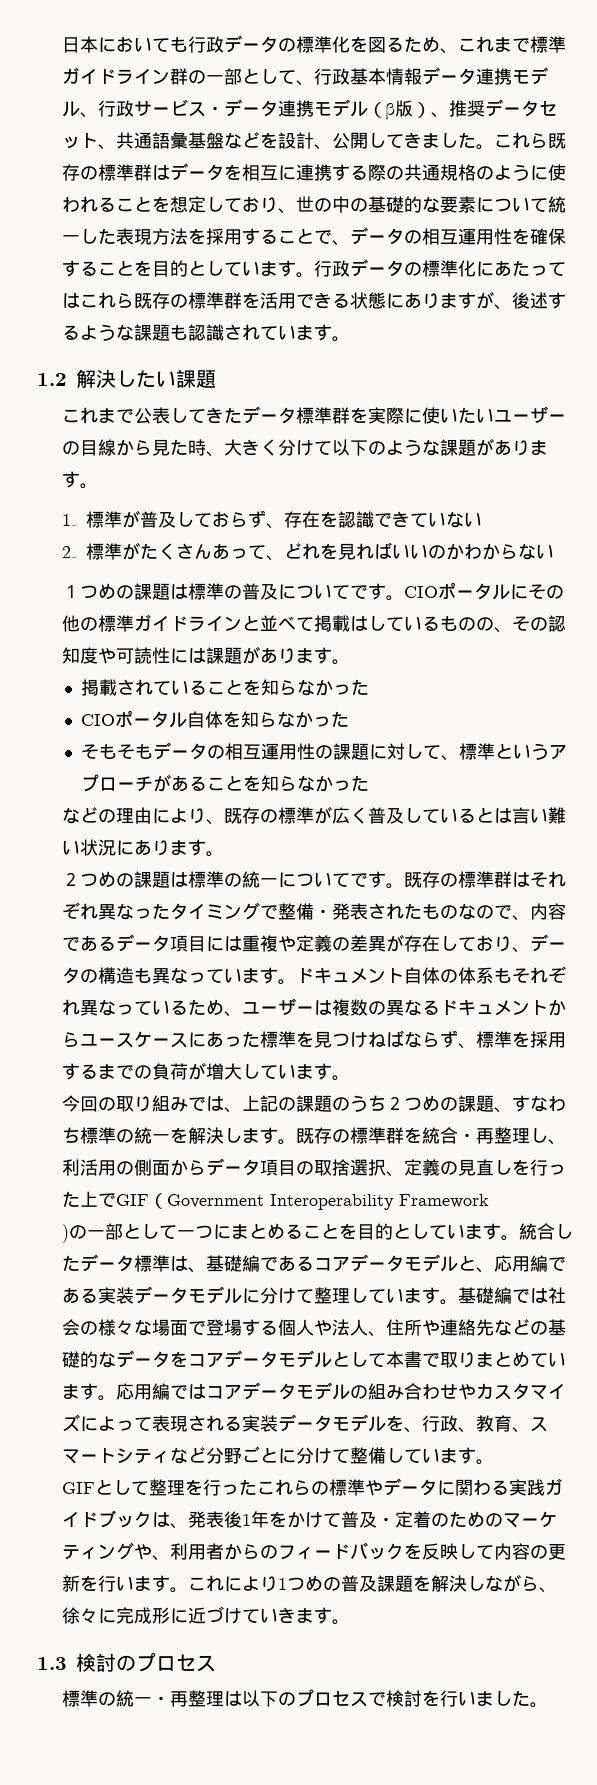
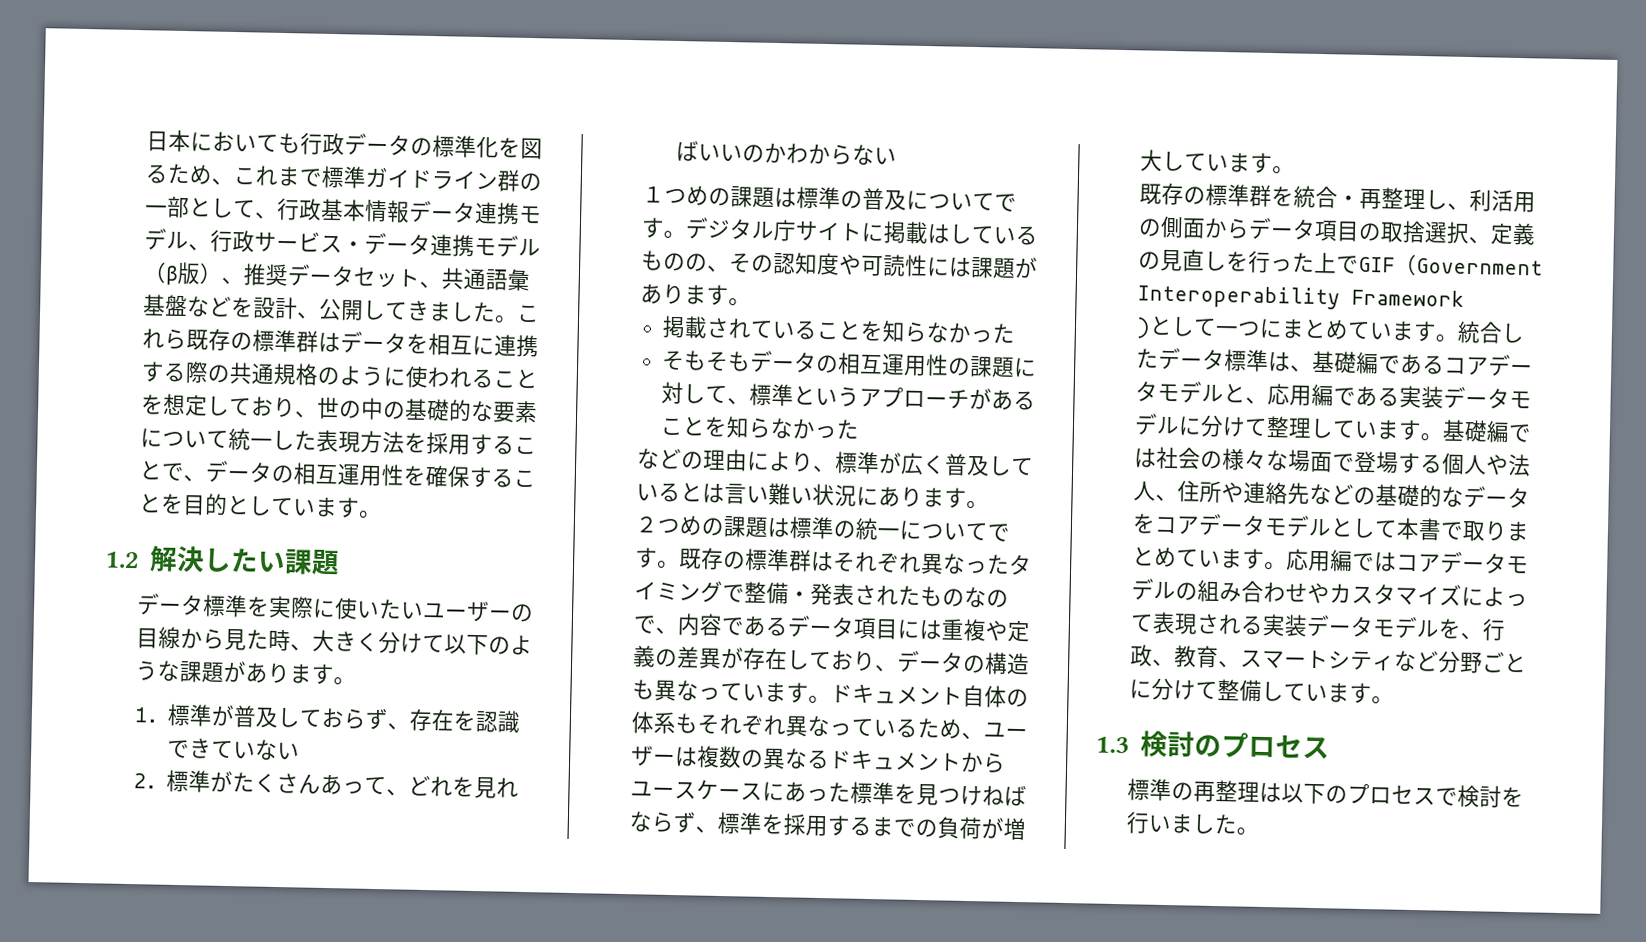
[313,259,566,277] [61,291,566,310] [61,324,350,342] 行政データの標準化にあたってはこれら既存の標準群を活用できる状態にありますが、後述するような課題も認識されています。 -> (382, 515) none
[61,406,350,424] これまで公表してきたデータ標準群 -> [135,593,248,618] データ標準
[403,582,564,600] [61,614,314,632] CIOポータルにその他の標準ガイドラインと並べて -> [684,217,885,243] デジタル庁サイトに
[81,710,350,728] // CIOポータル自体を知らなかった -> (1017, 333) none
[223,807,278,824] 既存の -> (836, 468) none
[61,1095,566,1113] [61,1127,296,1145] 今回の取り組みでは、上記の課題のうち２つめの課題、すなわち標準の統一を解決します。 -> (1295, 170) none
[68,1223,123,1240] の一部 -> (1151, 328) none
[284,1223,429,1240] ることを目的とし -> (1349, 329) none
[61,1478,563,1496] [61,1510,557,1529] [61,1542,566,1561] [61,1574,557,1593] [61,1606,350,1625] // GIFとして整理を行ったこれらの標準やデータに関わる実践ガイドブックは、発表後1年をかけて普及・定着のためのマーケティングや、利用者からのフィードバックを反映して内容の更新を行います。これにより1つめの普及課題を解決しながら、徐々に完成形に近づけていきます。 -> (1394, 700) none
[115,1690,170,1707] 統一・ -> (1194, 791) none

